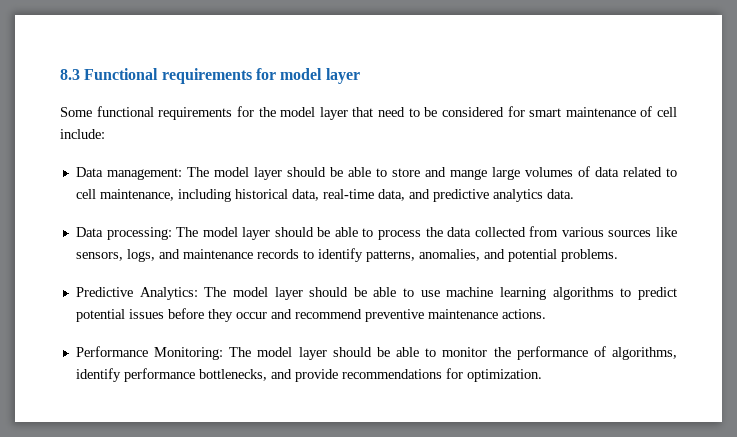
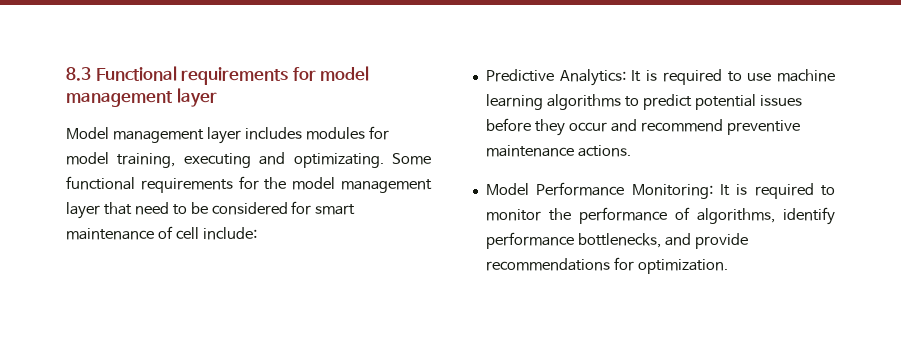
(323, 74) none -> [66,91,173,107] management
(360, 76) none -> [66,126,389,144] [66,152,384,168] Model management layer includes modules for model training, executing and optimizating.
(316, 112) none -> [341,179,433,193] management
[75,166,677,180] [75,189,574,202] [75,226,677,240] [75,248,618,262] [75,287,397,300] Data management: The model layer should be able to store and mange large volumes of data related to cell maintenance, including historical data, real-time data, and predictive analytics data. // Data processing: The model layer should be able to process the data collected from various sources like sensors, logs, and maintenance records to identify patterns, anomalies, and potential problems. // Predictive Analytics: The model layer should be able -> [485,69,722,86] Predictive Analytics: It is required
(546, 314) none -> [485,183,529,195] Model
[229,347,420,360] The model layer should be able -> [719,183,814,199] It is required

